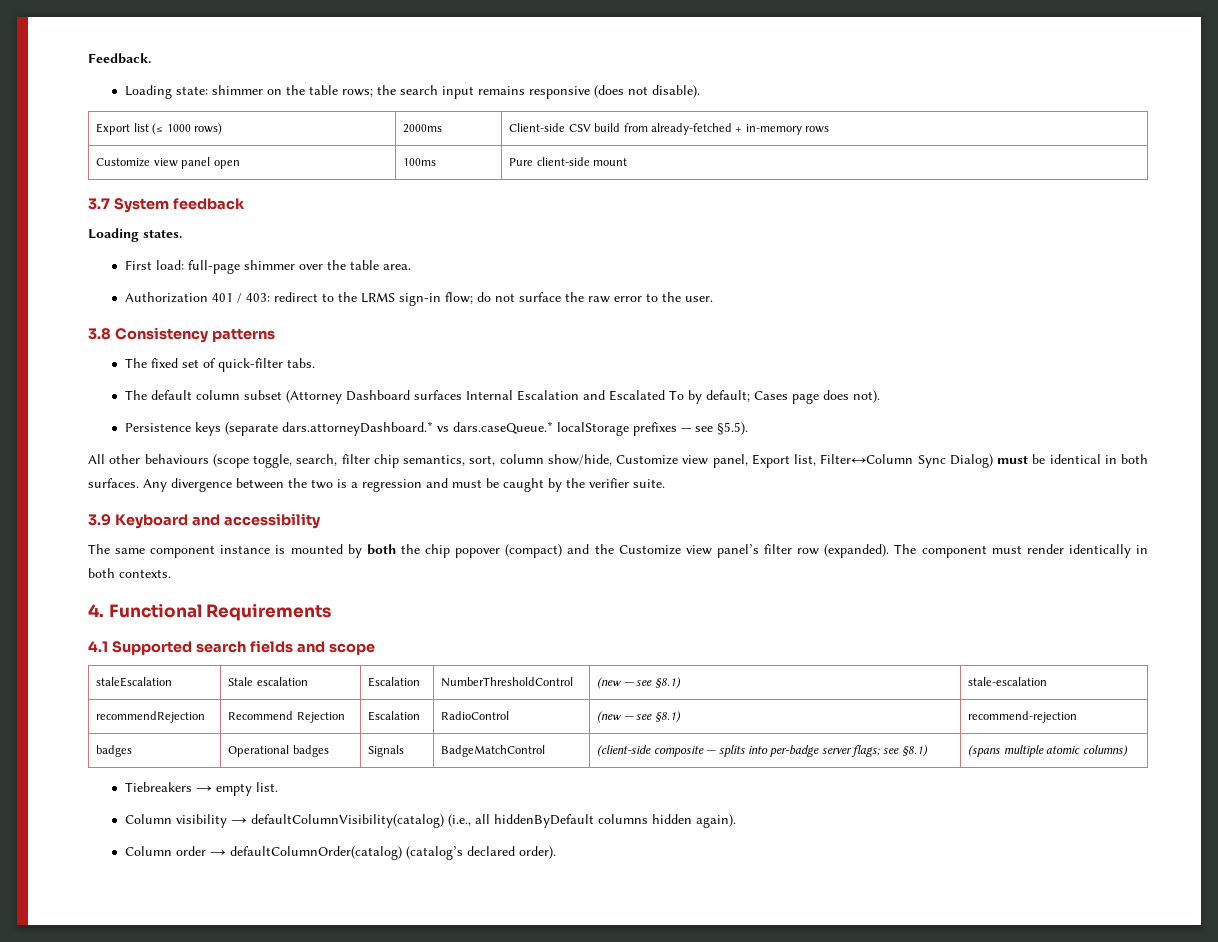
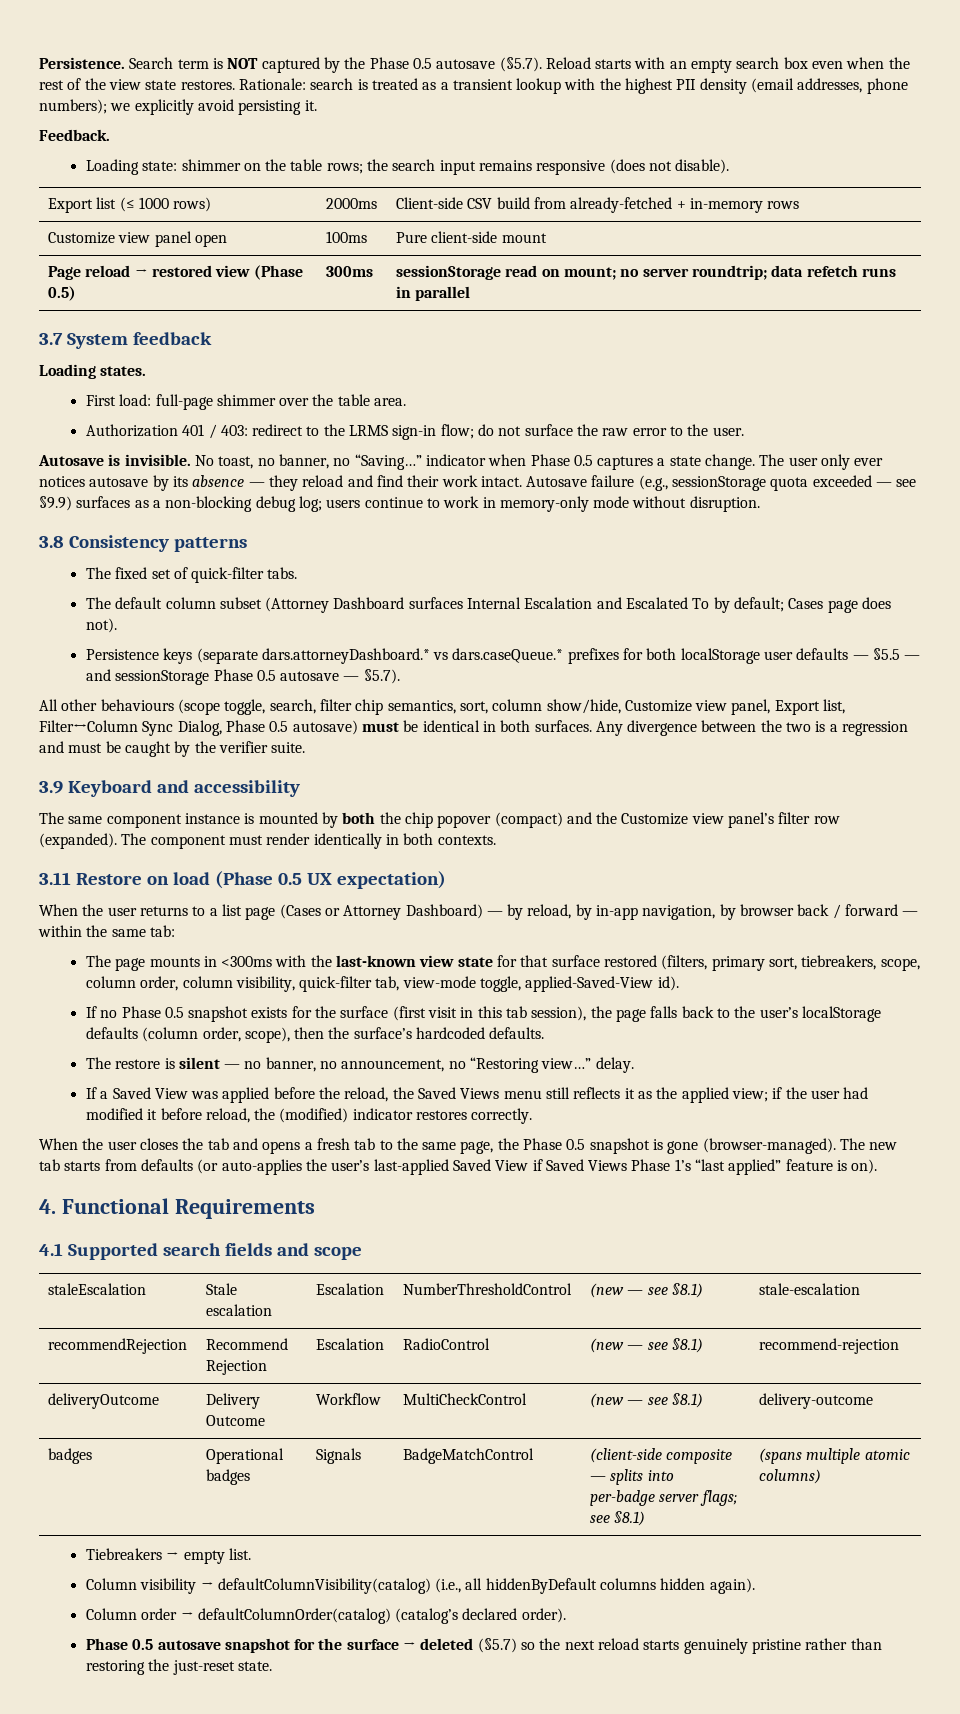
(88, 58) none -> [39,57,910,73] [39,78,908,94] [39,99,317,115] Persistence. Search term is NOT captured by the Phase 0.5 autosave (§5.7). Reload starts with an empty search box even when the rest of the view state restores. Rationale: search is treated as a transient lookup with the highest PII density (email addresses, phone numbers); we explicitly avoid persisting it. //
(628, 162) none -> [48,265,303,280] [48,286,77,301] [326,266,374,277] [396,265,897,280] [396,286,471,301] // Page reload → restored view (Phase 0.5) | 300ms | sessionStorage read on mount; no server roundtrip; data refetch runs in parallel
(714, 299) none -> [38,454,884,470] [39,475,917,491] [39,496,760,512] // Autosave is invisible. No toast, no banner, no “Saving…” indicator when Phase 0.5 captures a state change. The user only ever notices autosave by its absence — they reload and find their work intact. Autosave failure (e.g., sessionStorage quota exceeded — see §9.9) surfaces as a non-blocking debug log; users continue to work in memory-only mode without disruption.
[557,422,749,436] localStorage prefixes — see §5.5). -> [567,648,921,664] [85,669,400,685] prefixes for both localStorage user defaults — §5.5 — and sessionStorage Phase 0.5 autosave — §5.7).
[949,454,993,468] Dialog) -> [177,720,358,736] Dialog, Phase 0.5 autosave)
(171, 573) none -> [39,871,446,889] [39,904,919,920] [38,925,175,937] [85,955,920,971] [85,976,679,992] [85,1006,881,1022] [85,1027,545,1043] [85,1057,634,1073] [85,1087,869,1103] [85,1108,533,1124] [39,1138,898,1154] [39,1159,878,1175] // 3.11 Restore on load (Phase 0.5 UX expectation) // When the user returns to a list page (Cases or Attorney Dashboard) — by reload, by in-app navigation, by browser back / forward — within the same tab: // The page mounts in <300ms with the last-known view state for that surface restored (filters, primary sort, tiebreakers, scope, column order, column visibility, quick-filter tab, view-mode toggle, applied-Saved-View id). // If no Phase 0.5 snapshot exists for the surface (first visit in this tab session), the page falls back to the user’s localStorage defaults (column order, scope), then the surface’s hardcoded defaults. // The restore is silent — no banner, no announcement, no “Restoring view…” delay. // If a Saved View was applied before the reload, the Saved Views menu still reflects it as the applied view; if the user had modified it before reload, the (modified) indicator restores correctly. // When the user closes the tab and opens a fresh tab to the same page, the Phase 0.5 snapshot is gone (browser-managed). The new tab starts from defaults (or auto-applies the user’s last-applied Saved View if Saved Views Phase 1’s “last applied” feature is on).
(1078, 717) none -> [48,1393,160,1409] [206,1393,261,1409] [206,1415,266,1426] [316,1393,382,1405] [403,1393,528,1405] [590,1393,704,1408] [759,1393,874,1409] // deliveryOutcome | Delivery Outcome | Workflow | MultiCheckControl | (new — see §8.1) | delivery-outcome
(557, 852) none -> [85,1638,882,1654] [85,1659,272,1675] // Phase 0.5 autosave snapshot for the surface → deleted (§5.7) so the next reload starts genuinely pristine rather than restoring the just-reset state.

